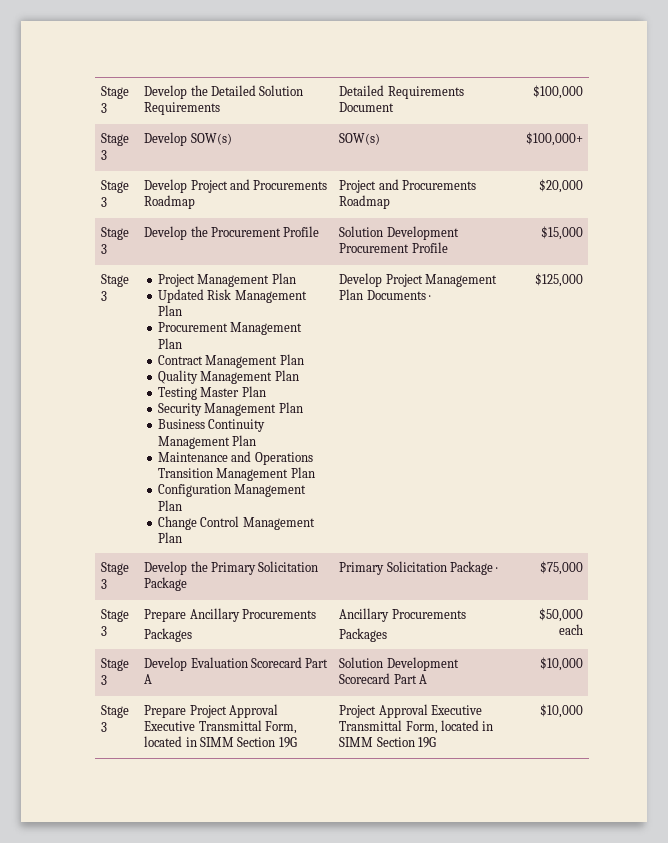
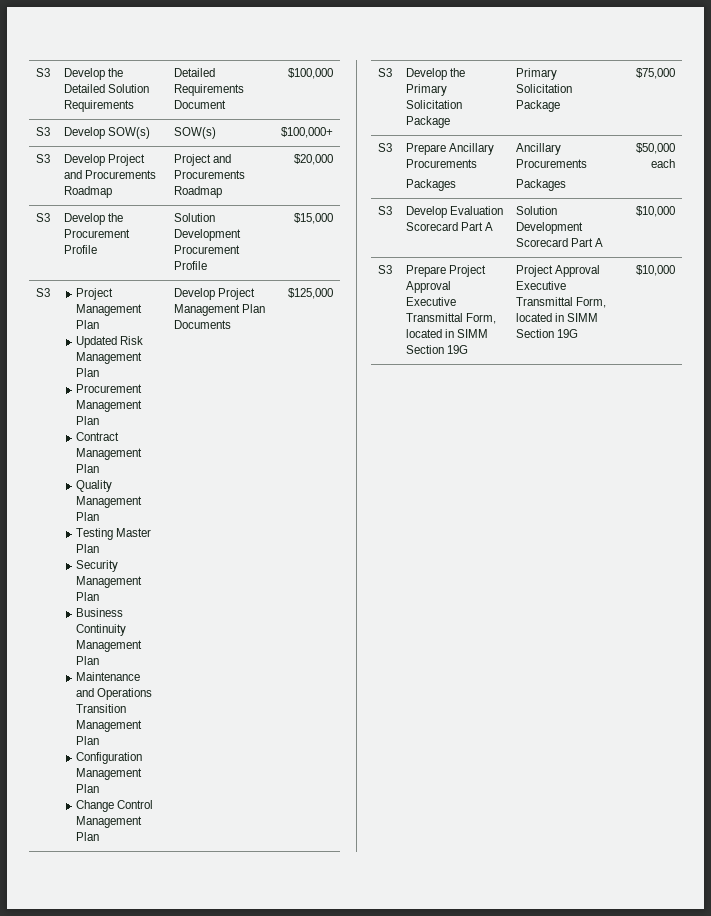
[101,86,130,99] [101,103,108,113] Stage 3 -> [35,68,50,77] S3
[101,133,130,146] [101,150,108,160] Stage 3 -> [35,127,50,136] S3
[101,180,130,193] [101,197,108,207] Stage 3 -> [35,154,50,163] S3
[101,227,130,240] [101,244,108,254] Stage 3 -> [35,213,50,222] S3
[101,274,130,287] [101,291,108,301] Stage 3 -> [35,288,50,297] S3
[428,295,431,300] · -> (231, 324) none
[101,562,130,575] [101,579,108,589] Stage 3 -> [377,68,392,77] S3
[496,567,499,572] · -> (560, 106) none
[101,609,130,622] [101,626,108,636] Stage 3 -> [377,143,392,152] S3
[101,658,130,671] [101,675,108,685] Stage 3 -> [377,206,392,215] S3
[101,705,130,718] [101,722,108,732] Stage 3 -> [377,265,392,274] S3

